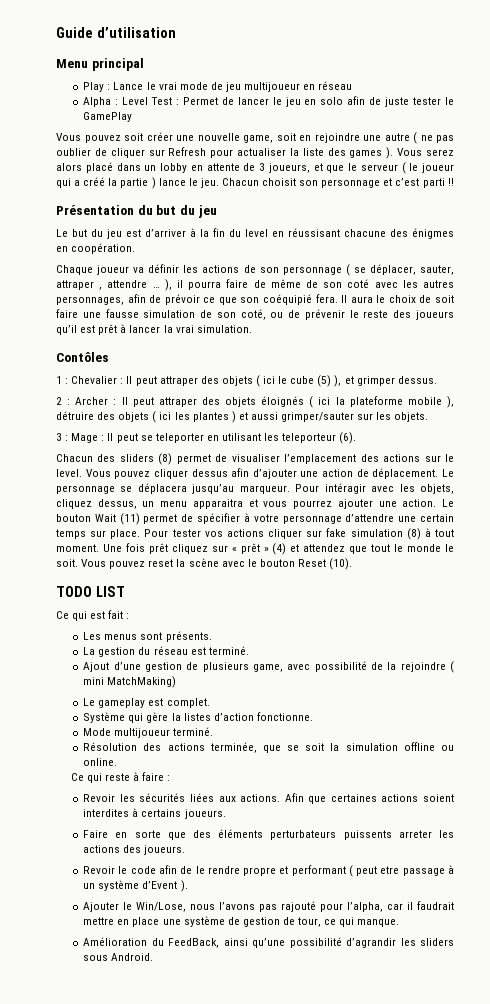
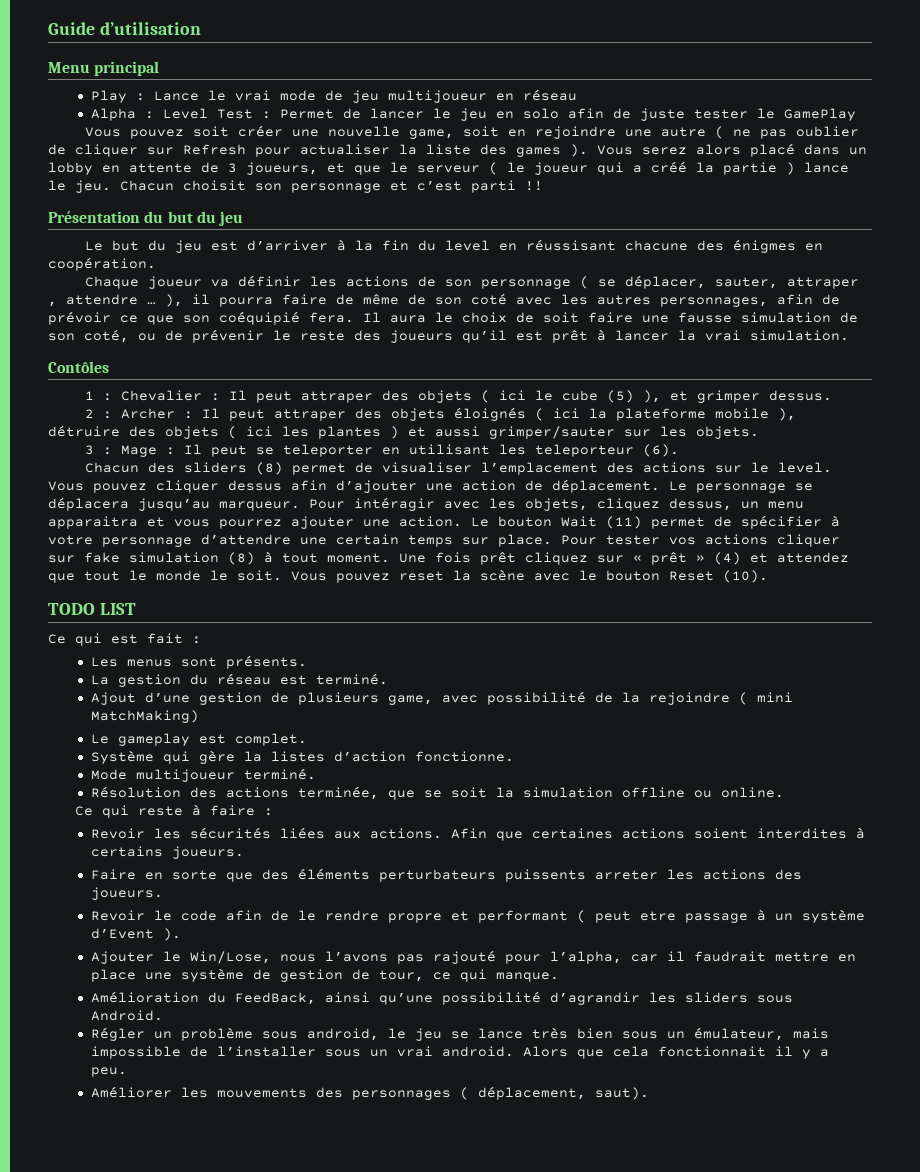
(154, 957) none -> [90,1027,829,1041] [90,1046,829,1059] [90,1067,127,1077] [90,1086,649,1100] // Régler un problème sous android, le jeu se lance très bien sous un émulateur, mais impossible de l’installer sous un vrai android. Alors que cela fonctionnait il y a peu. // Améliorer les mouvements des personnages ( déplacement, saut).

